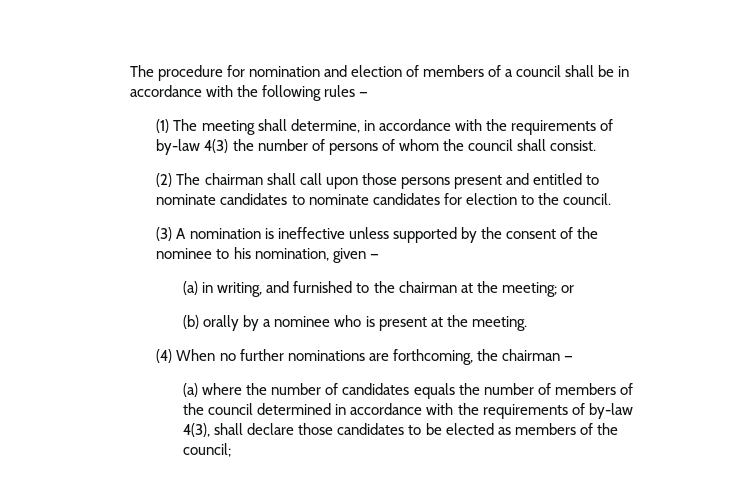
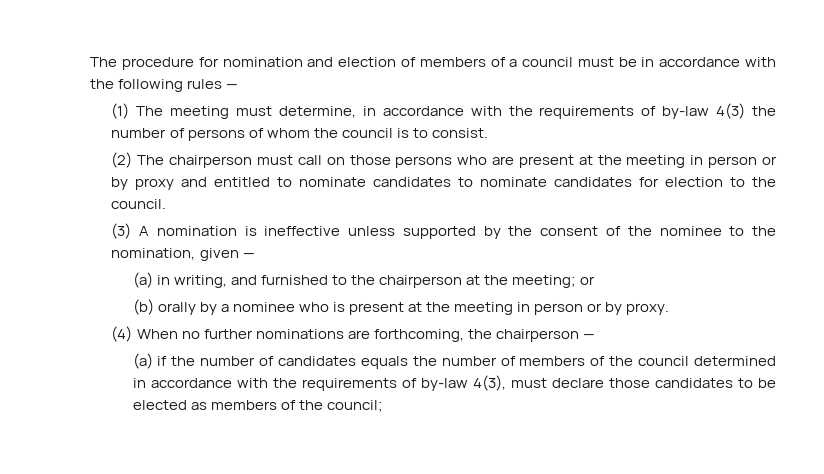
[565,65,595,77] shall -> [577,57,614,67] must
[257,119,287,131] shall -> [236,106,273,116] must
[516,139,546,151] shall -> [396,128,428,138] is to
[204,173,502,189] chairman shall call upon those persons present -> [169,155,777,168] [111,177,175,190] chairperson must call on those persons who are present at the meeting in person or by proxy
[233,247,251,259] his -> [751,226,776,236] the
[398,281,457,293] chairman -> [378,275,462,288] chairperson
[471,316,527,331] meeting. -> [454,302,670,315] meeting in person or by proxy.
[501,349,573,361] [183,383,243,397] chairman — // (a) where -> [495,329,595,342] [132,353,168,369] chairperson — // (a) if
[214,423,244,435] shall -> [510,378,547,388] must

